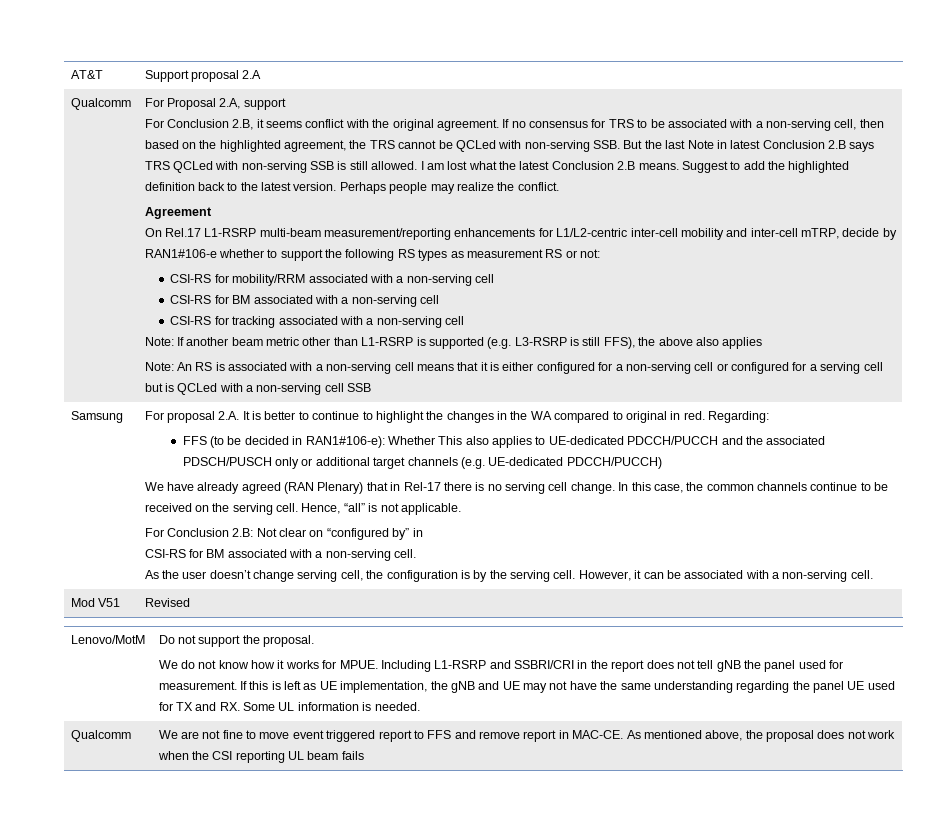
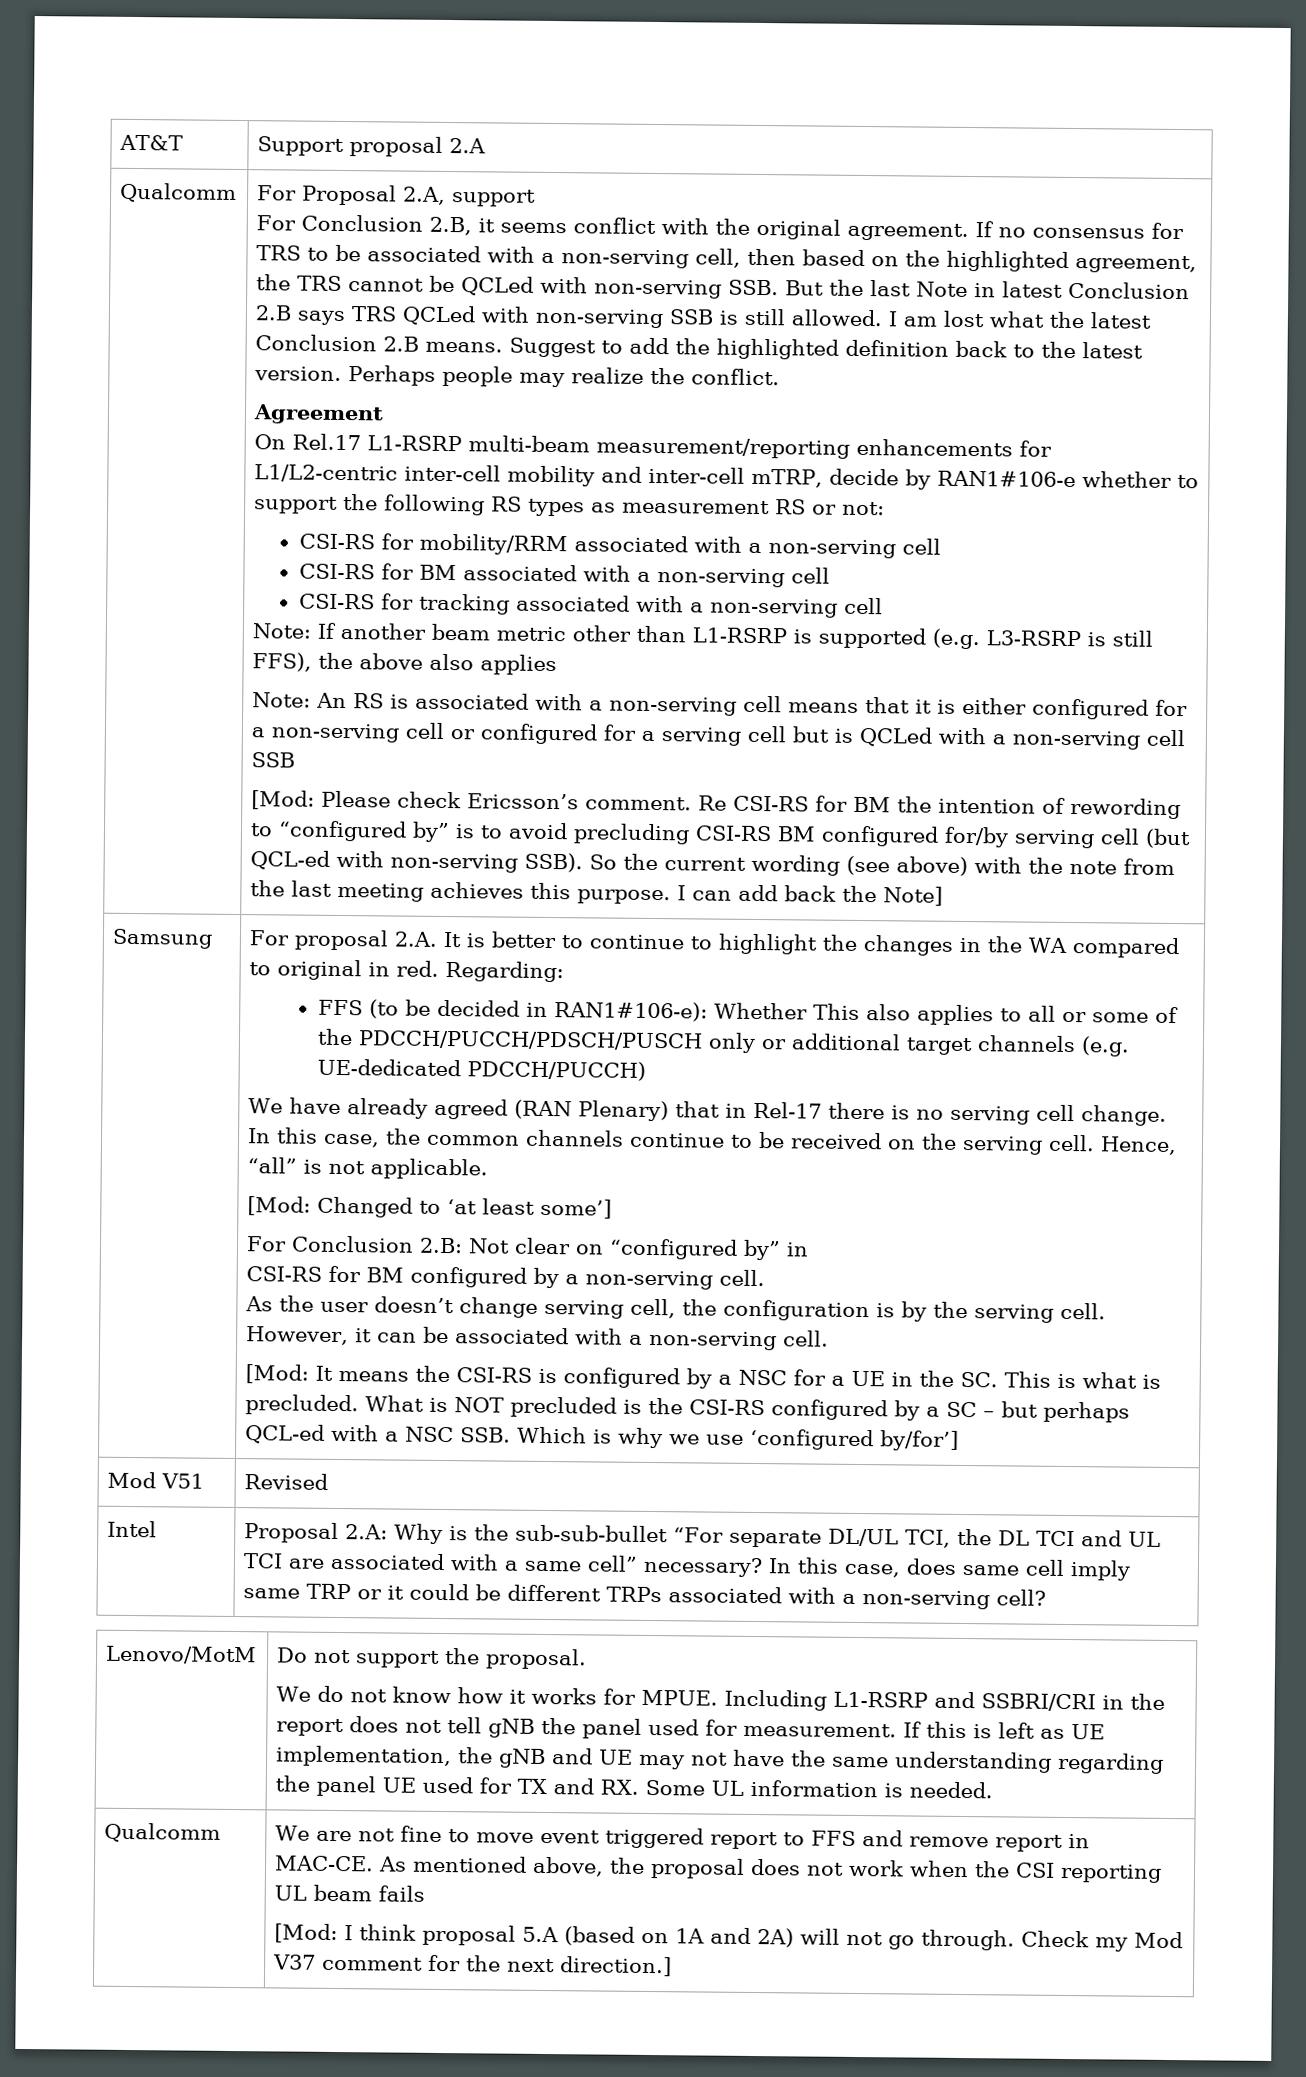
(372, 387) none -> [251,790,1182,820] [250,820,1192,849] [250,850,1176,877] [250,880,944,906] // [Mod: Please check Ericsson’s comment. Re CSI-RS for BM the intention of rewording to “configured by” is to avoid precluding CSI-RS BM configured for/by serving cell (but QCL-ed with non-serving SSB). So the current wording (see above) with the note from the last meeting achieves this purpose. I can add back the Note]
[548,436,826,445] [182,457,272,466] UE-dedicated PDCCH/PUCCH and the associated PDSCH/PUSCH -> [1027,1005,1179,1024] [316,1028,703,1051] all or some of the PDCCH/PUCCH/PDSCH/PUSCH
(461, 509) none -> [247,1196,613,1219] // [Mod: Changed to ‘at least some’]
[227,549,313,558] associated with -> [410,1266,560,1289] configured by
[70,598,120,607] [144,598,190,607] // Mod V51 | Revised -> [245,1364,1162,1389] [245,1394,1131,1423] [245,1424,960,1451] [107,1471,205,1489] [244,1473,329,1490] [107,1520,158,1538] [244,1522,1162,1548] [243,1552,1132,1581] [243,1583,1047,1610] // [Mod: It means the CSI-RS is configured by a NSC for a UE in the SC. This is what is precluded. What is NOT precluded is the CSI-RS configured by a SC – but perhaps QCL-ed with a NSC SSB. Which is why we use ‘configured by/for’] // Mod V51 | Revised // Intel | Proposal 2.A: Why is the sub-sub-bullet “For separate DL/UL TCI, the DL TCI and UL TCI are associated with a same cell” necessary? In this case, does same cell imply same TRP or it could be different TRPs associated with a non-serving cell?
(364, 755) none -> [274,1923,1184,1952] [273,1954,673,1977] // [Mod: I think proposal 5.A (based on 1A and 2A) will not go through. Check my Mod V37 comment for the next direction.]

